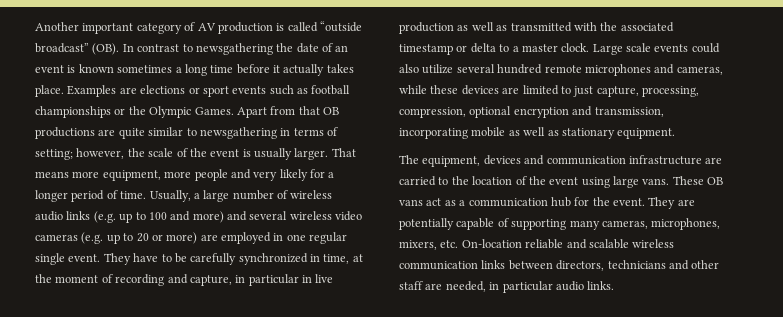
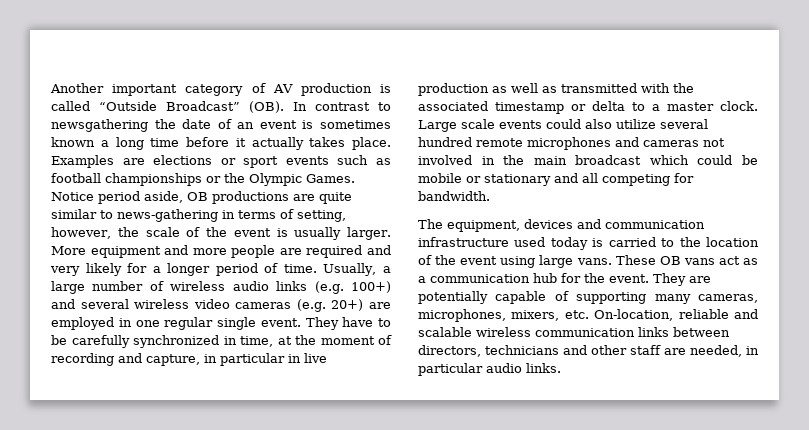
[320,21,362,32] [35,43,89,53] “outside broadcast” -> [99,101,240,111] “Outside Broadcast”
[78,64,173,73] known sometimes -> [320,120,391,129] [51,137,95,147] sometimes known
[236,106,320,118] Apart from that -> [51,191,183,204] Notice period aside,
[199,127,277,139] newsgathering -> [117,209,218,222] news-gathering
[35,149,73,160] setting; -> [297,210,346,222] setting,
[331,148,356,157] [35,169,228,181] That means more equipment, more people -> [51,245,363,258] More equipment and more people are required
[119,211,224,223] up to 100 and more) -> [351,281,391,293] 100+)
[106,232,198,244] up to 20 or more) -> [331,299,364,311] 20+)
[676,66,723,75] [399,85,699,97] [399,106,664,118] [399,127,676,139] cameras, while these devices are limited to just capture, processing, compression, optional encryption and transmission, incorporating mobile as well as stationary equipment. -> [643,138,725,147] [418,155,758,165] [418,173,694,186] [418,191,490,201] cameras not involved in the main broadcast which could be mobile or stationary and all competing for bandwidth.
[705,157,723,164] are -> [514,237,604,250] used today is
[461,239,522,248] On-location -> [594,309,674,321] On-location,

